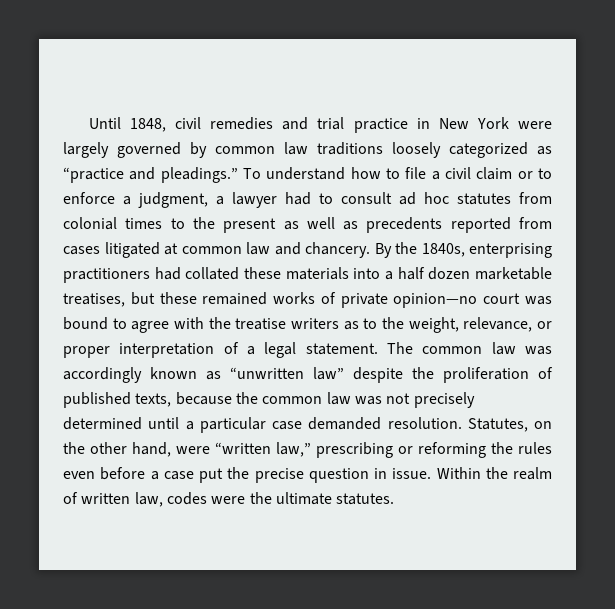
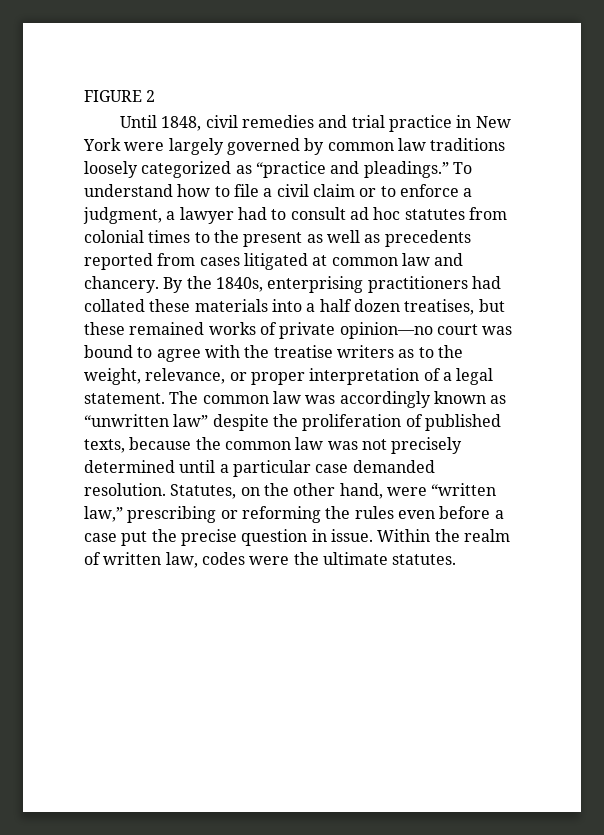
(88, 123) none -> [84,90,156,102] FIGURE 2 //
[475,267,552,280] marketable -> (400, 305) none

